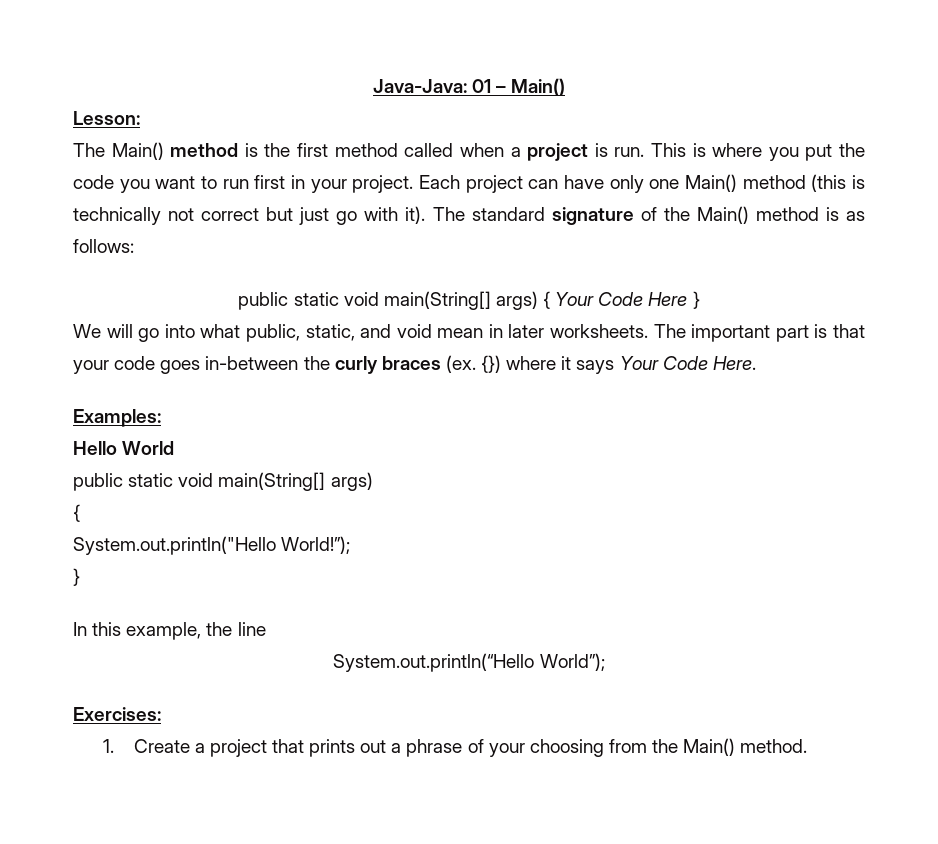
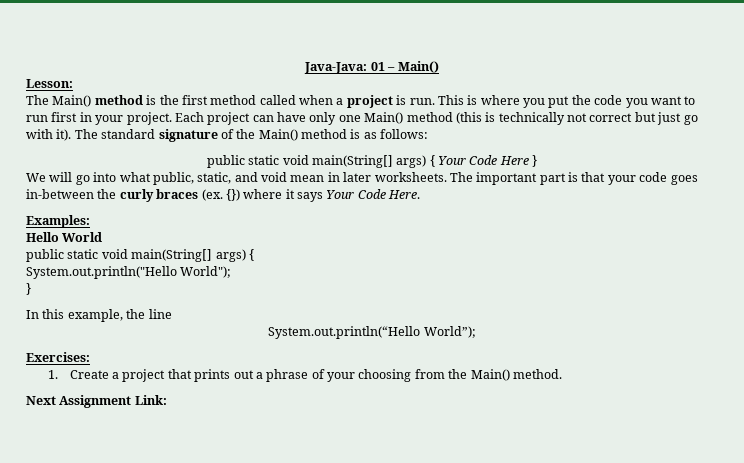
(373, 481) // -> (246, 255) none
[281,536,351,554] World!”); -> [180,266,232,278] World");
(808, 746) none -> [26,395,167,408] // Next Assignment Link:

